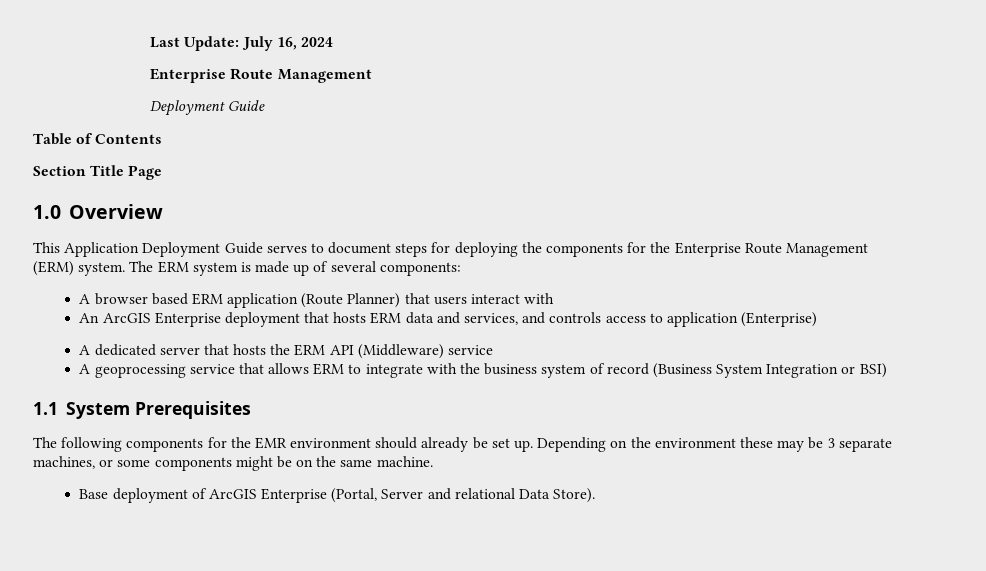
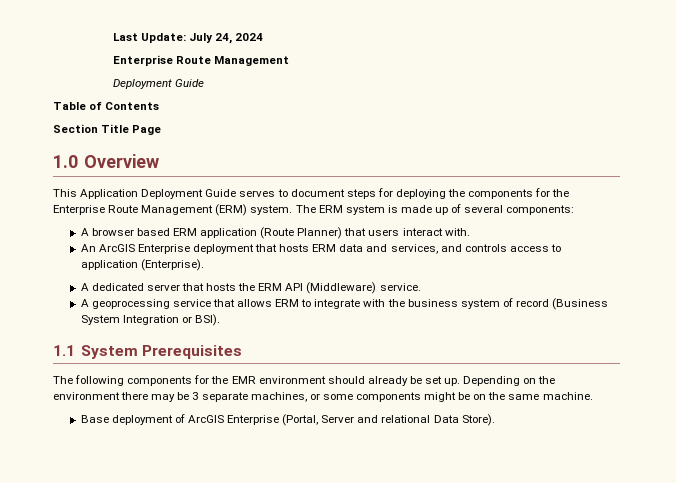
[276,37,297,50] 16, -> [215,33,233,44] 24,
[524,293,555,304] with -> [444,228,470,236] with.
[741,312,818,327] (Enterprise) -> [140,259,204,271] (Enterprise).
[448,345,494,355] service -> [379,283,421,291] service.
[859,363,887,378] BSI) -> [194,314,220,326] BSI).
[739,437,773,448] these -> [121,392,149,400] there

